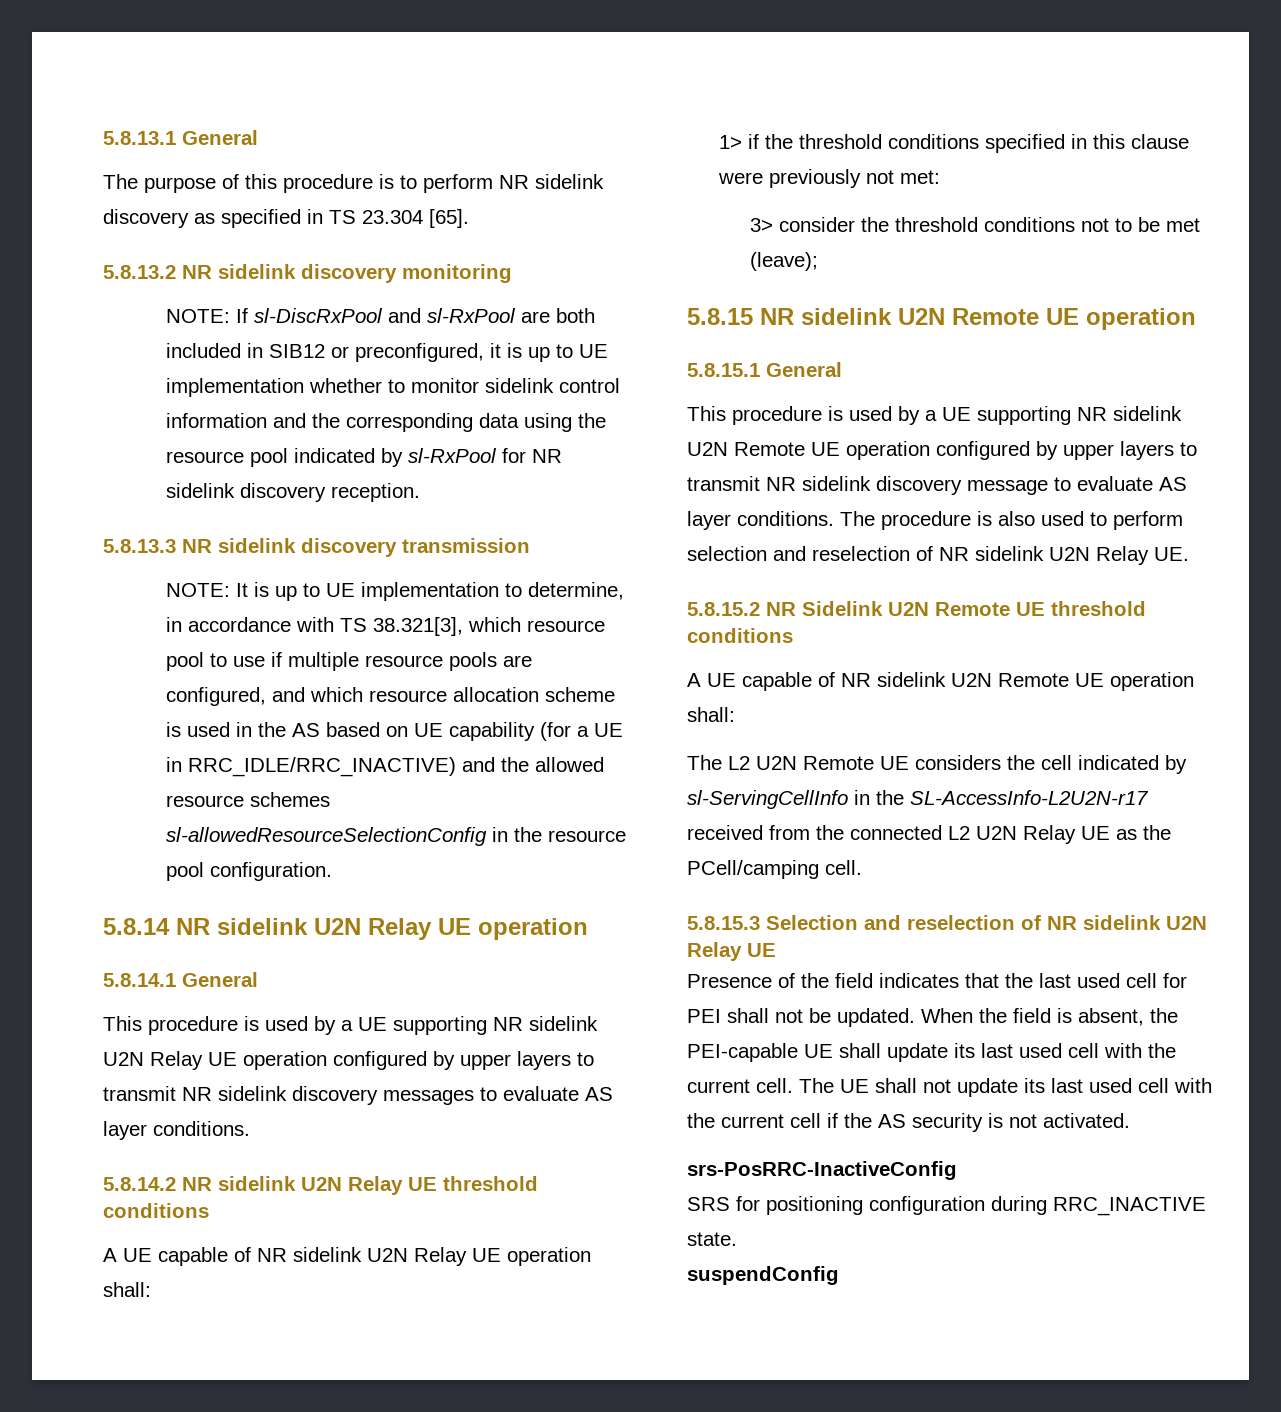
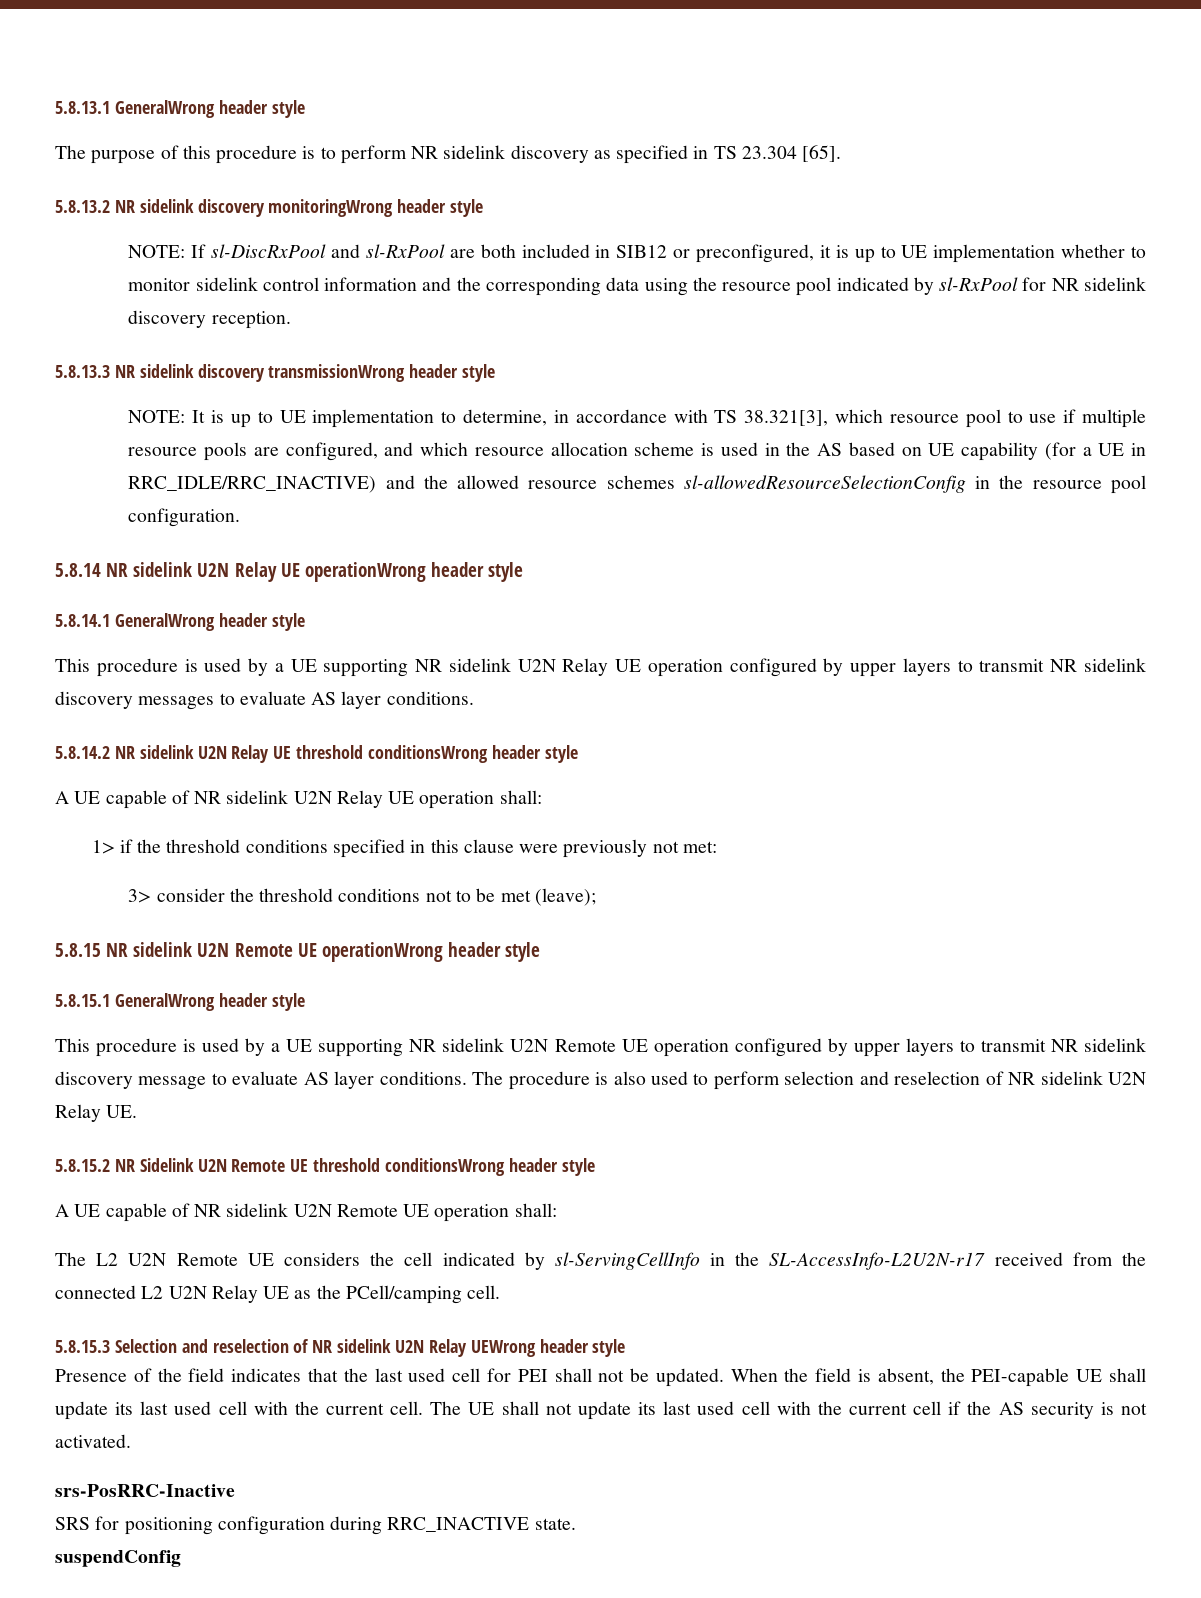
[182,130,258,145] General -> [114,100,305,118] GeneralWrong header style
[402,264,512,283] monitoring -> [268,199,484,217] monitoringWrong header style
[402,538,530,553] transmission -> [268,364,496,382] transmissionWrong header style
[478,918,588,940] [103,972,258,987] operation // 5.8.14.1 General -> [304,562,524,582] [55,613,305,631] operationWrong header style // 5.8.14.1 GeneralWrong header style
[103,1203,209,1218] conditions -> [368,745,578,763] conditionsWrong header style
[1086,308,1196,330] [687,362,842,377] operation // 5.8.15.1 General -> [321,942,541,962] [55,993,305,1011] operationWrong header style // 5.8.15.1 GeneralWrong header style
[687,628,793,643] conditions -> [385,1158,595,1176] conditionsWrong header style
[747,943,776,957] UE -> [470,1339,626,1357] UEWrong header style
[687,1161,957,1180] srs-PosRRC-InactiveConfig -> [55,1484,235,1497] srs-PosRRC-Inactive

